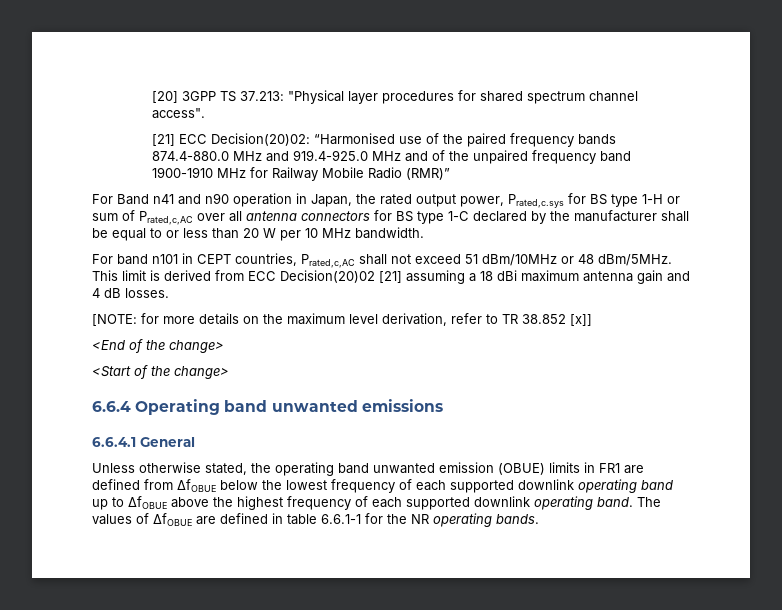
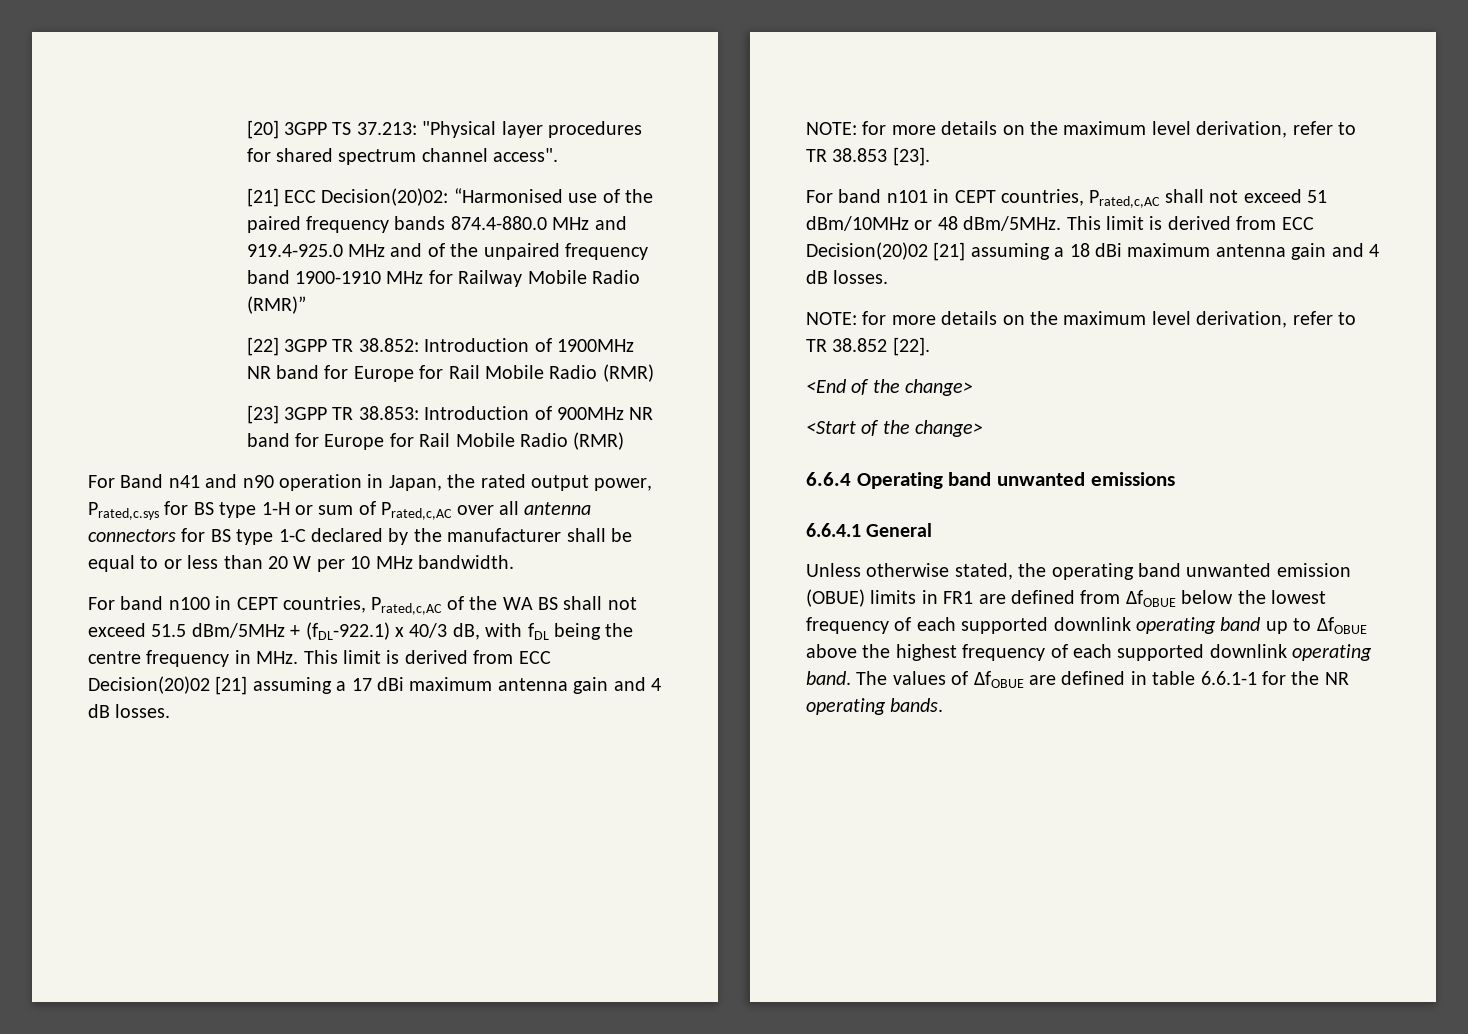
(451, 174) none -> [246,337,635,356] [246,364,654,382] [246,405,654,424] [246,432,625,450] // [22] 3GPP TR 38.852: Introduction of 1900MHz NR band for Europe for Rail Mobile Radio (RMR) // [23] 3GPP TR 38.853: Introduction of 900MHz NR band for Europe for Rail Mobile Radio (RMR)
(424, 233) none -> [88,596,637,615] [88,622,634,640] [88,650,551,667] [88,676,661,695] [88,704,171,718] [806,121,1356,138] [806,147,930,166] // For band n100 in CEPT countries, Prated,c,AC of the WA BS shall not exceed 51.5 dBm/5MHz + (fDL-922.1) x 40/3 dB, with fDL being the centre frequency in MHz. This limit is derived from ECC Decision(20)02 [21] assuming a 17 dBi maximum antenna gain and 4 dB losses. // NOTE: for more details on the maximum level derivation, refer to TR 38.853 [23].
[92,314,137,326] [NOTE: -> [806,312,857,325] NOTE:
[570,314,592,326] [x]] -> [892,337,930,356] [22].

